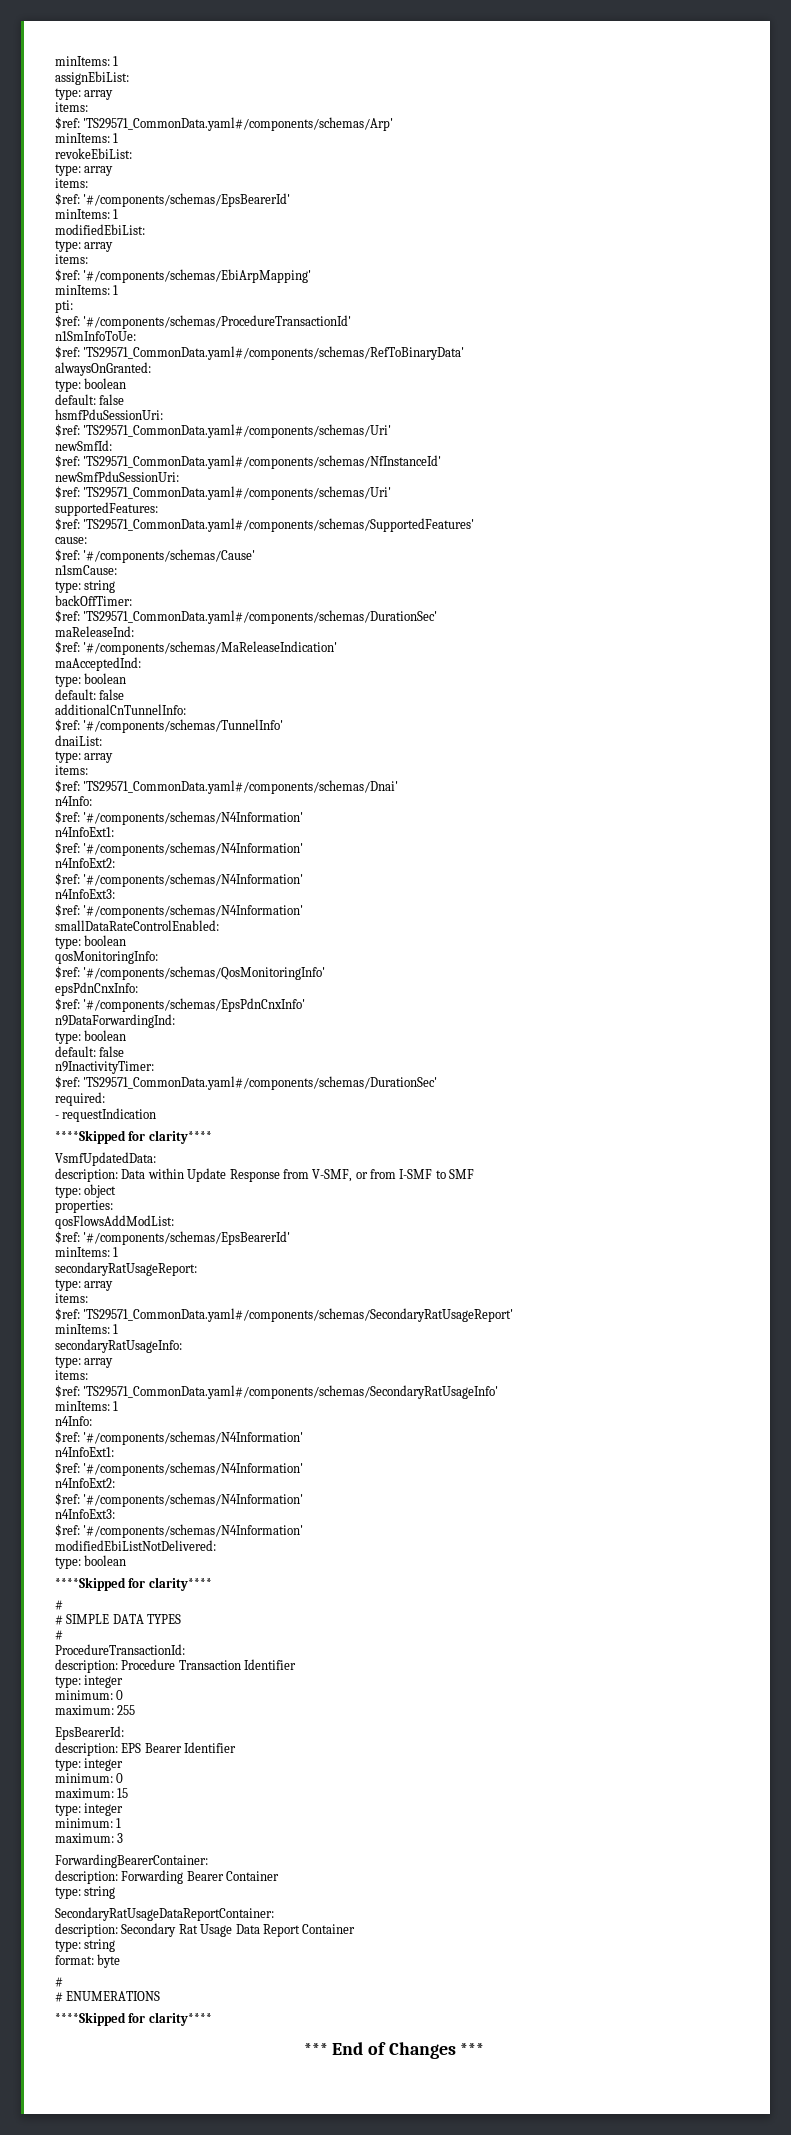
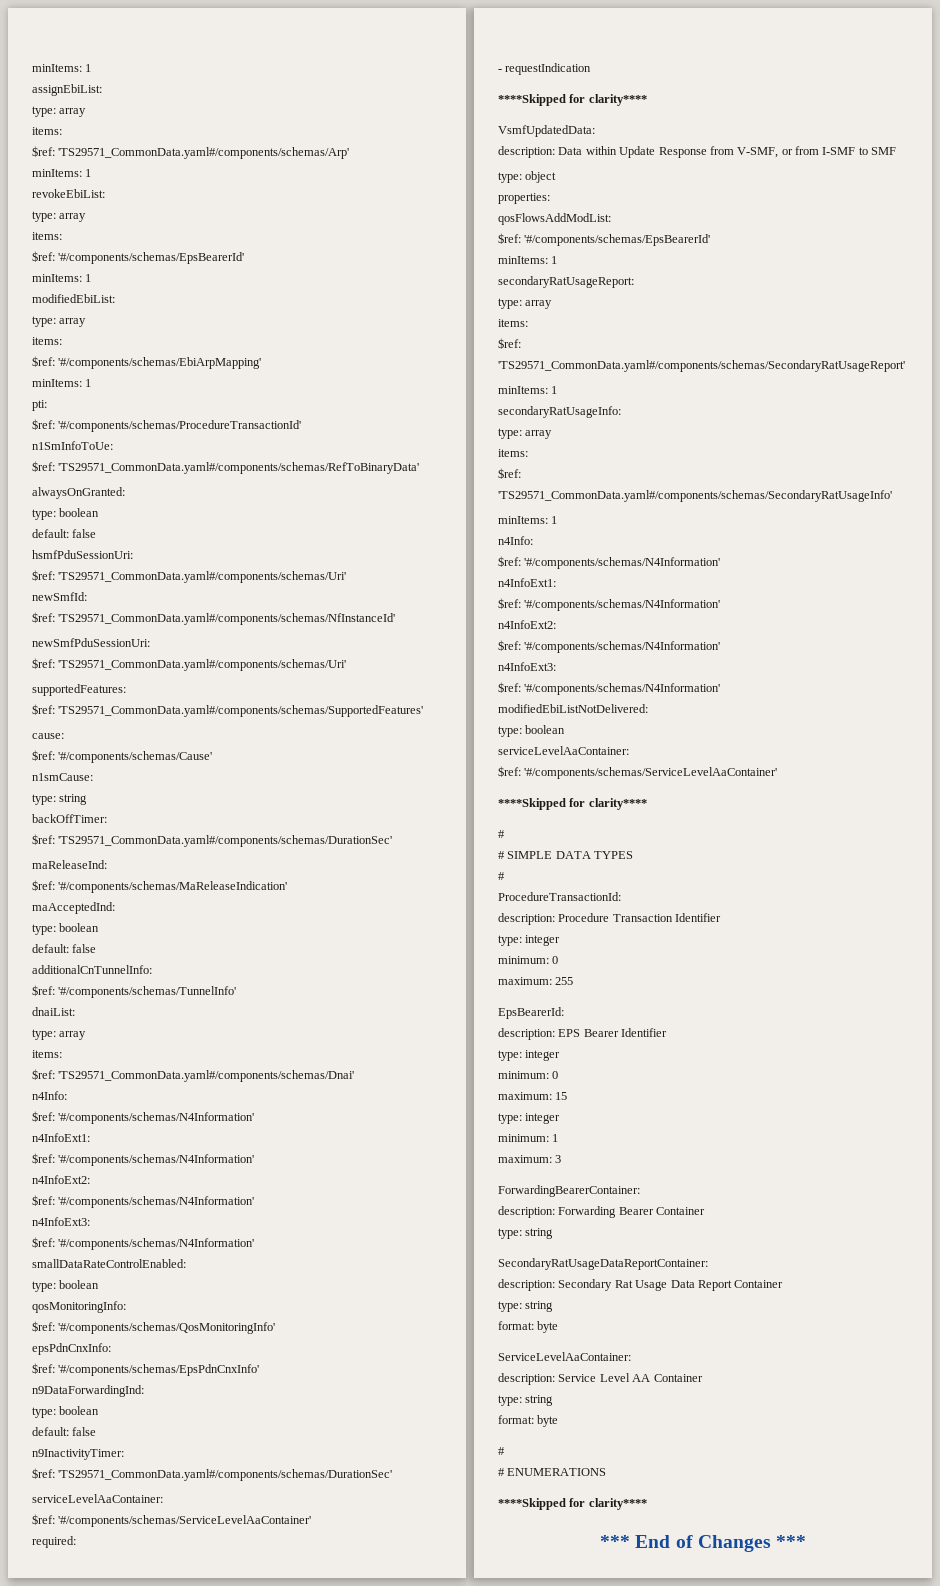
(438, 1083) none -> [32,1494,163,1503] [32,1514,312,1527] // serviceLevelAaContainer: // $ref: '#/components/schemas/ServiceLevelAaContainer'
(127, 1560) none -> [498,746,629,755] [498,766,778,779] // serviceLevelAaContainer: // $ref: '#/components/schemas/ServiceLevelAaContainer'
(121, 1961) none -> [498,1352,631,1361] [498,1373,703,1385] [498,1395,554,1406] [498,1415,559,1427] // ServiceLevelAaContainer: // description: Service Level AA Container // type: string // format: byte

